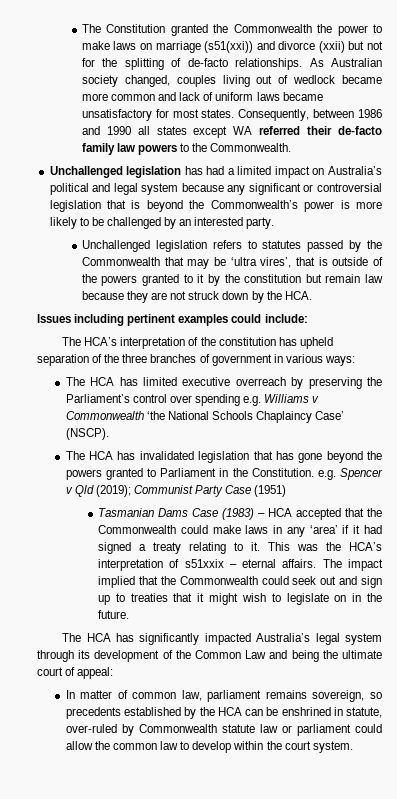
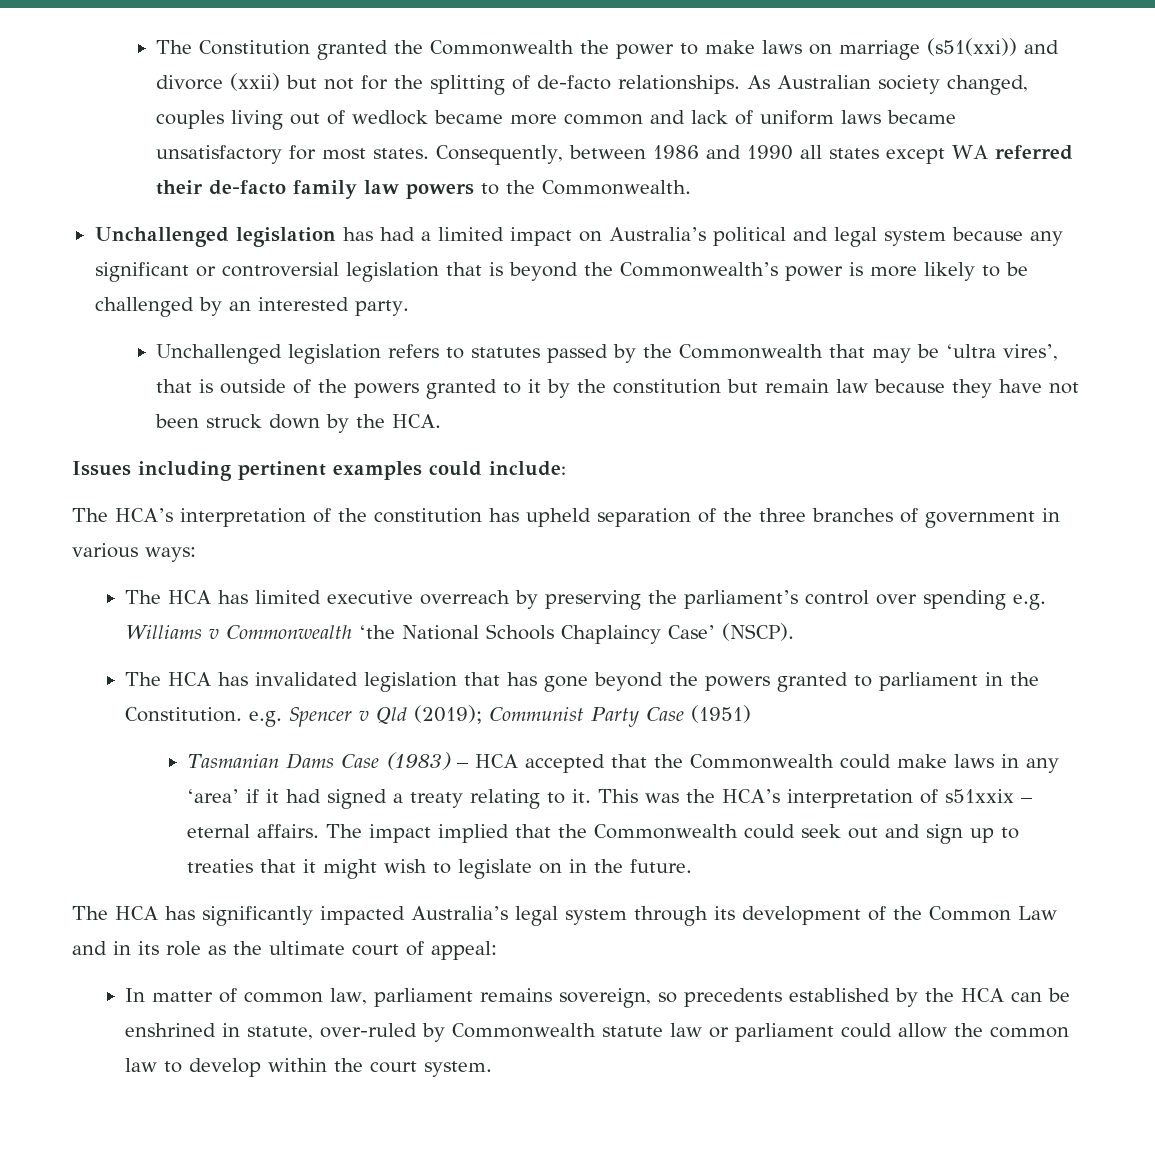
[151,291,187,300] are not -> [999,379,1080,394] [155,414,200,428] have not been
[65,394,130,403] Parliament’s -> [684,590,799,609] parliament’s
[160,468,217,477] Parliament -> [879,672,979,691] parliament
[291,650,319,662] being -> [113,941,226,956] in its role as

